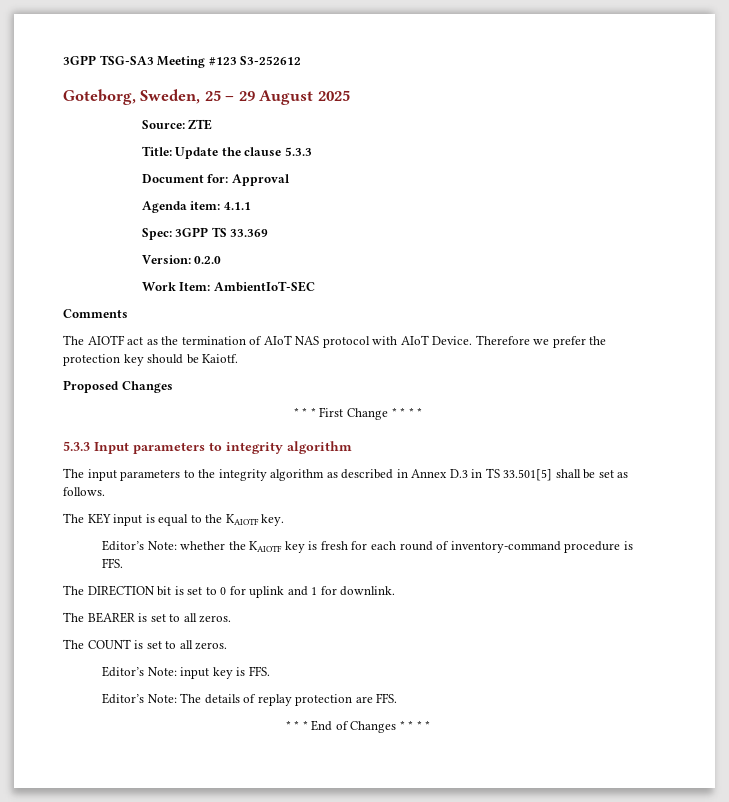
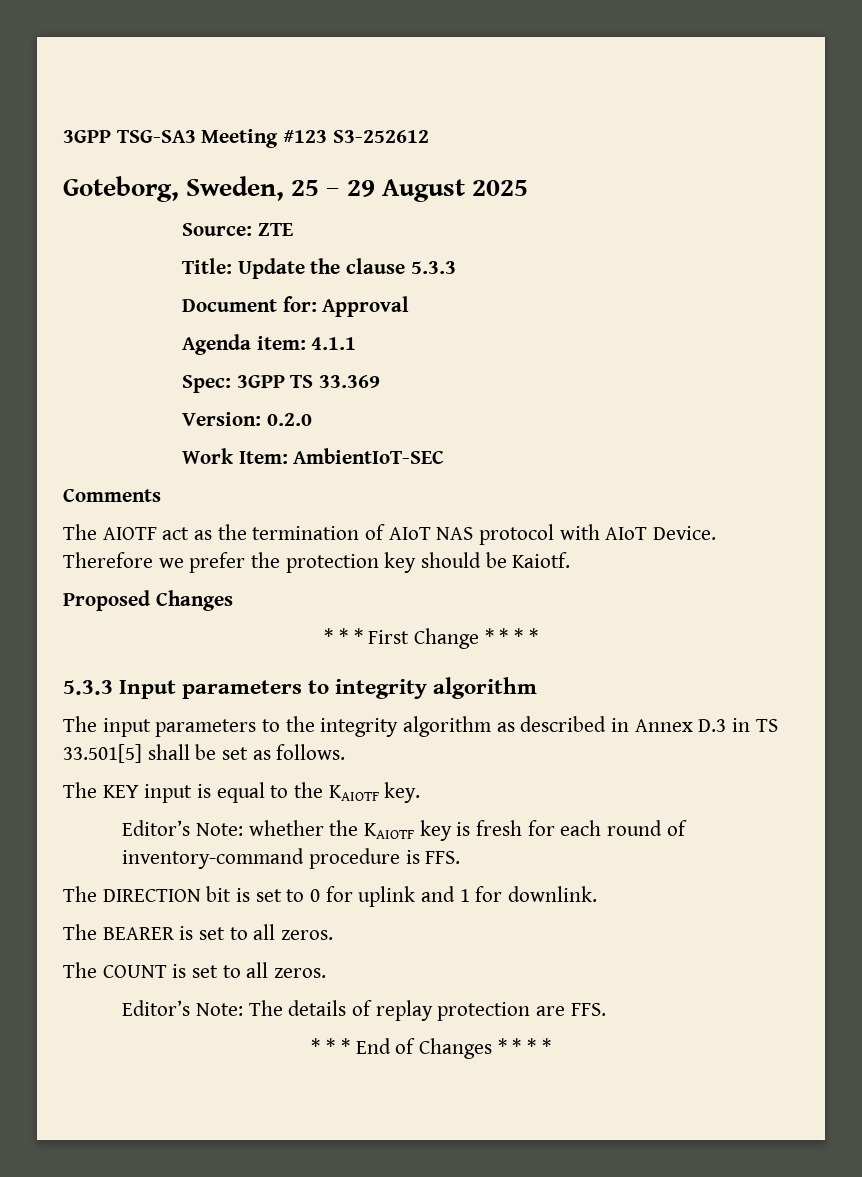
[102,666,270,679] // Editor’s Note: input key is FFS. -> (327, 973) none

